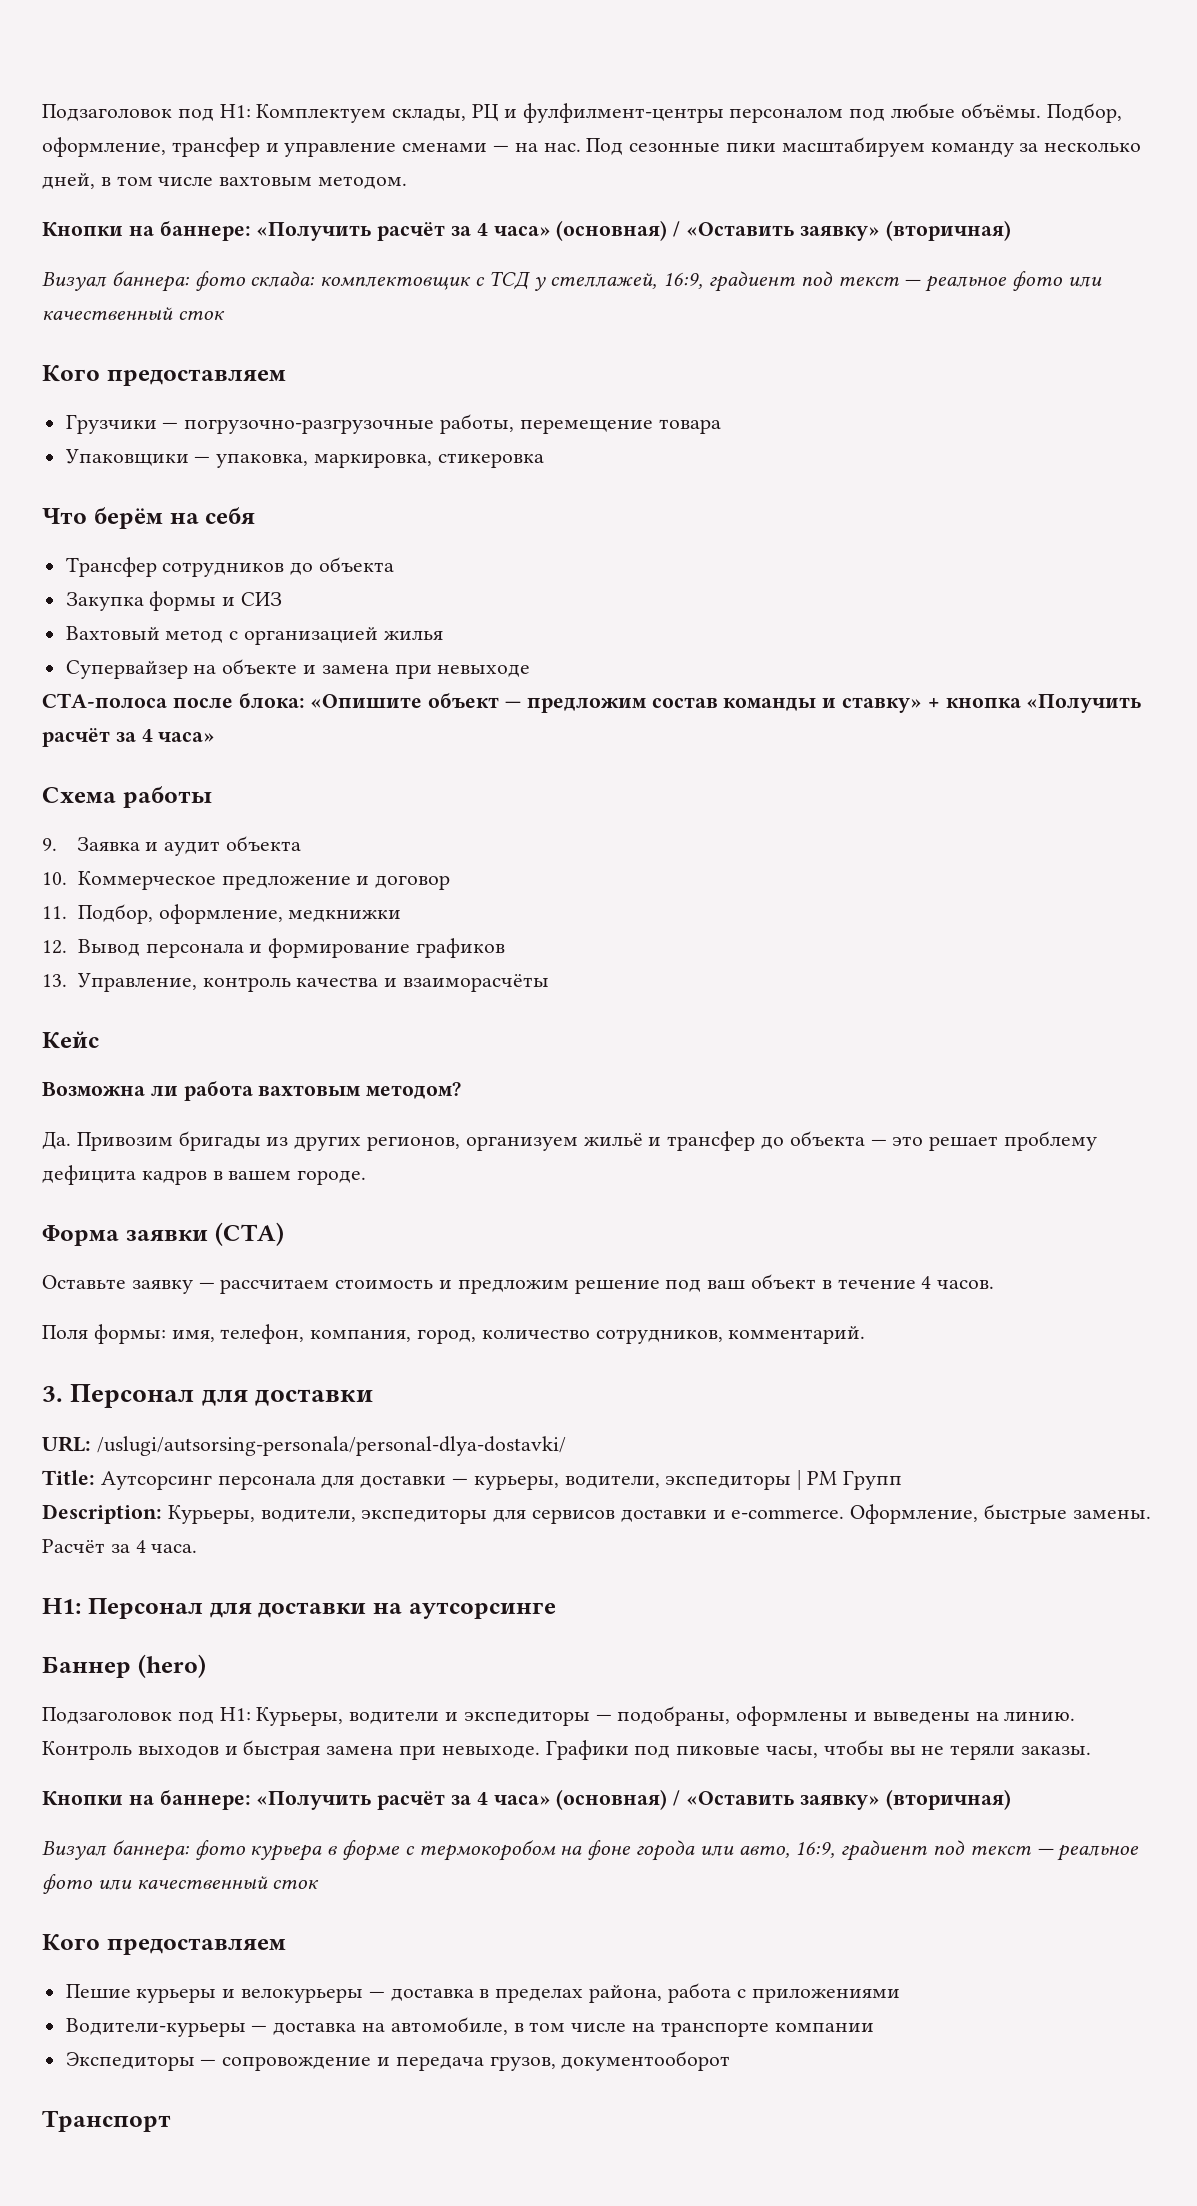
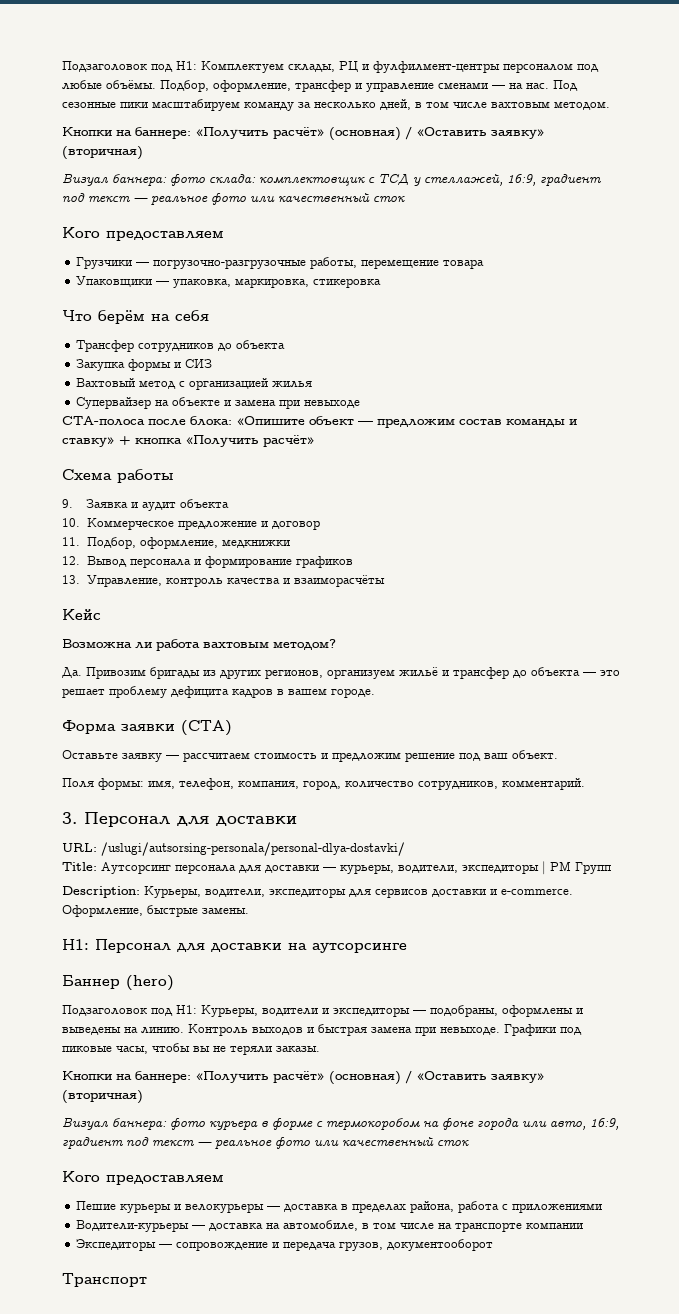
[377,222,551,241] расчёт за 4 часа» -> [273,127,325,139] расчёт»
[42,728,216,747] расчёт за 4 часа» -> [263,435,315,447] расчёт»
[751,1274,995,1289] объект в течение 4 часов. -> [512,750,558,759] объект.
[42,1539,198,1553] Расчёт за 4 часа. -> (249, 910) none
[377,1791,551,1810] расчёт за 4 часа» -> [273,1071,325,1083] расчёт»

